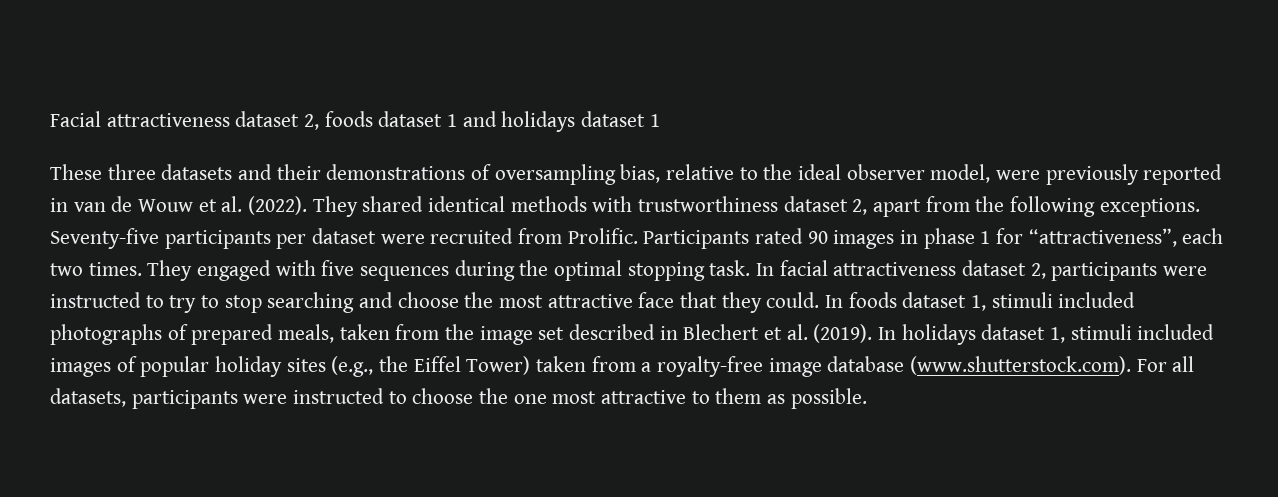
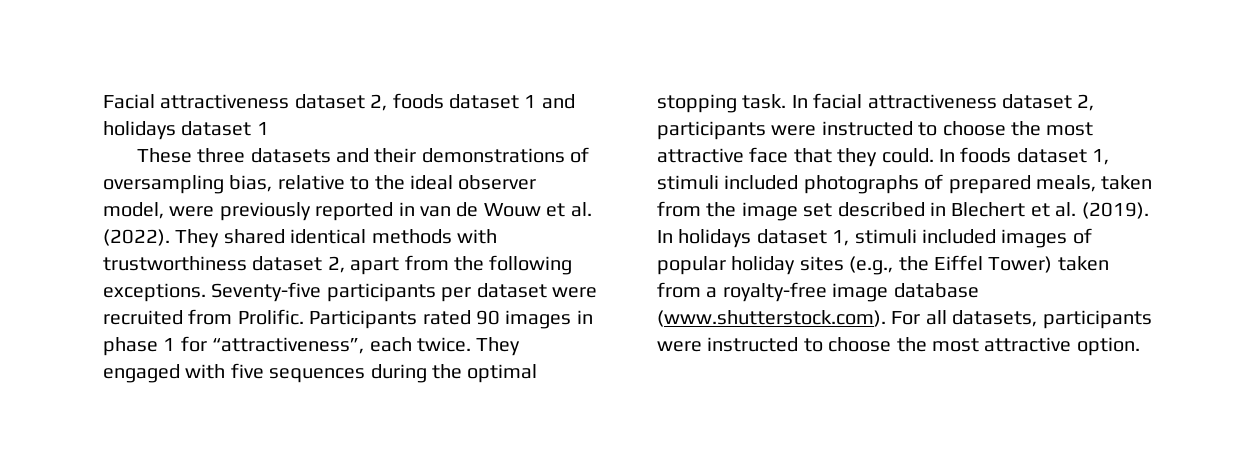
[50,262,142,276] two times. -> [417,337,471,352] twice.
[169,292,394,313] try to stop searching and -> (938, 129) none
[513,388,867,409] one most attractive to them as possible. -> [932,337,1140,356] most attractive option.

